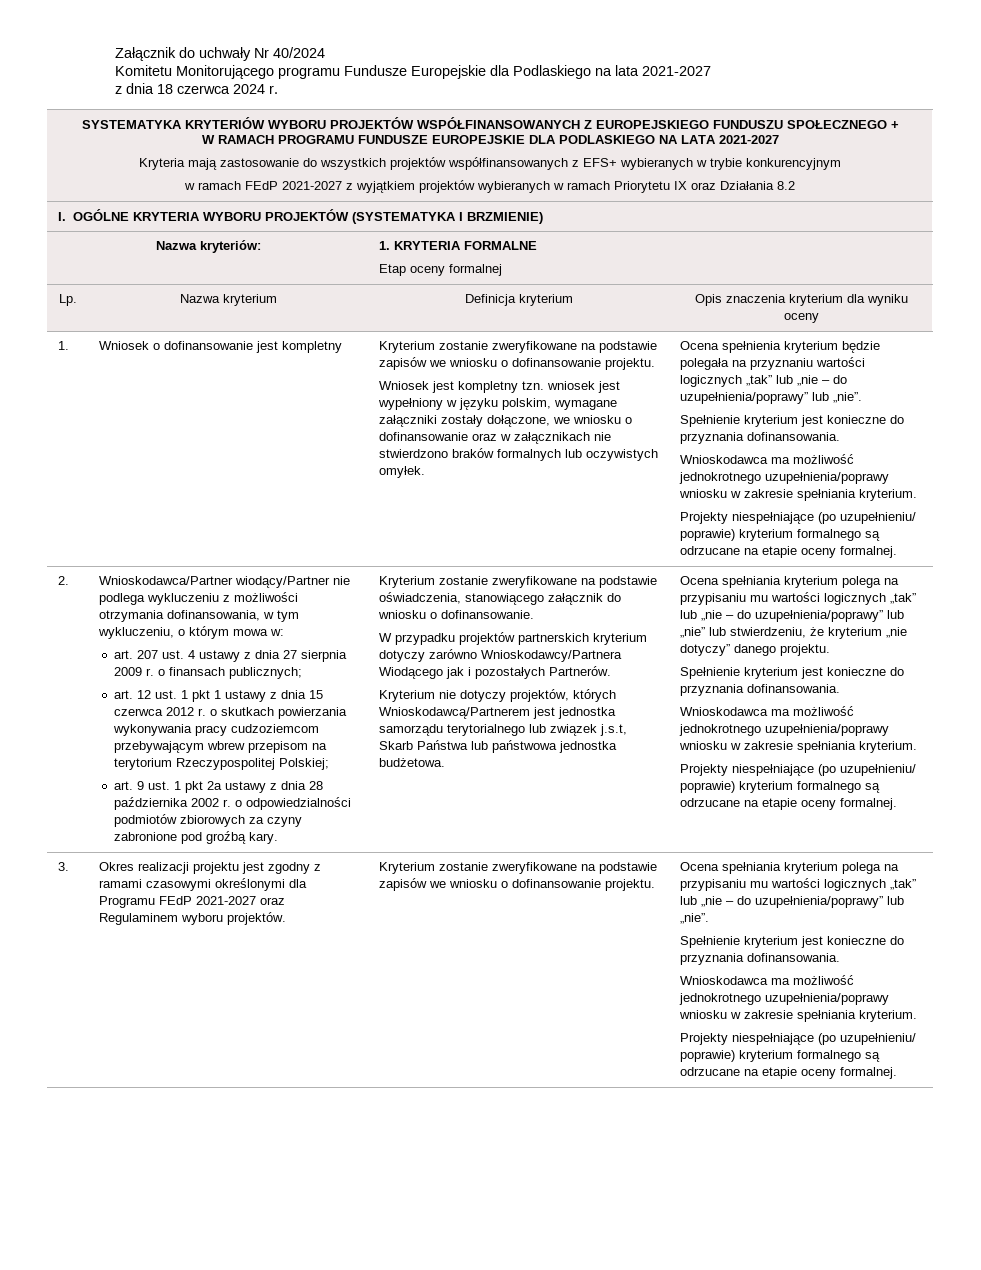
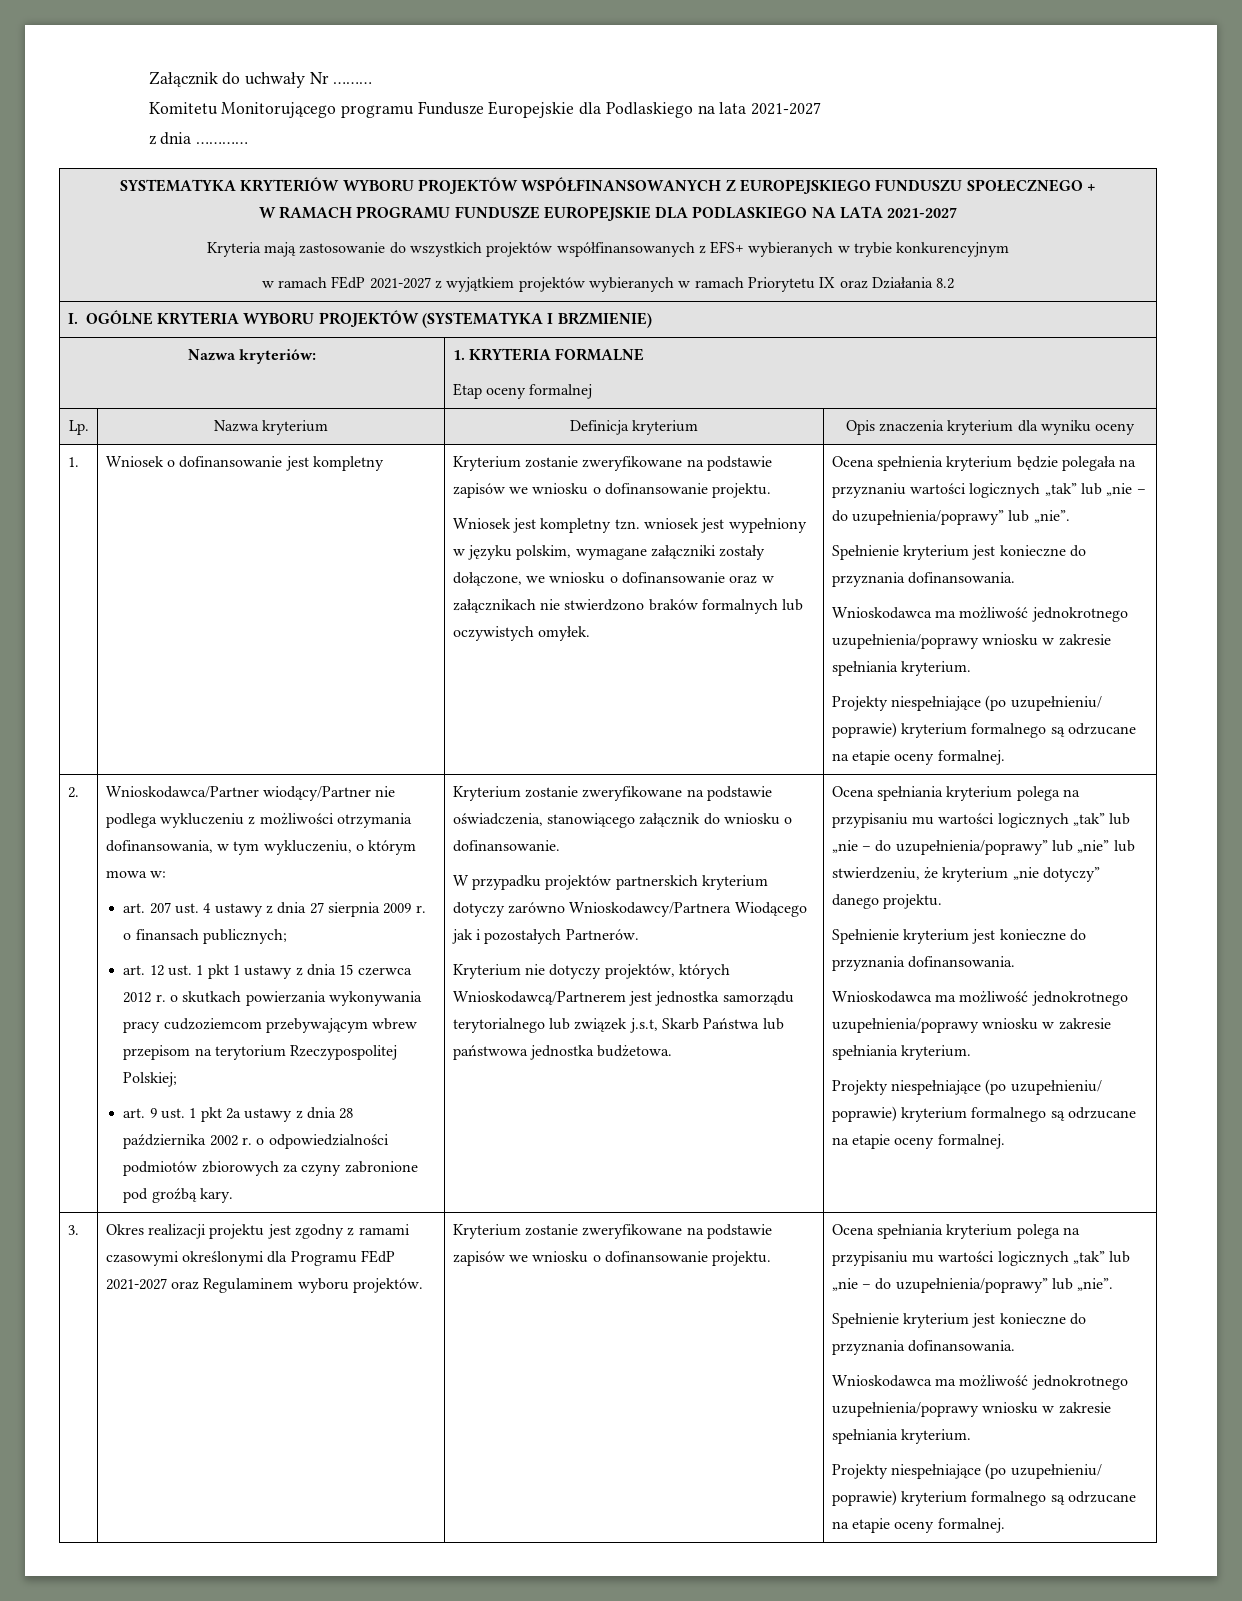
[273,47,326,58] 40/2024 -> [333,82,373,84] ………
[157,84,279,94] 18 czerwca 2024 r. -> [196,142,249,144] …………

